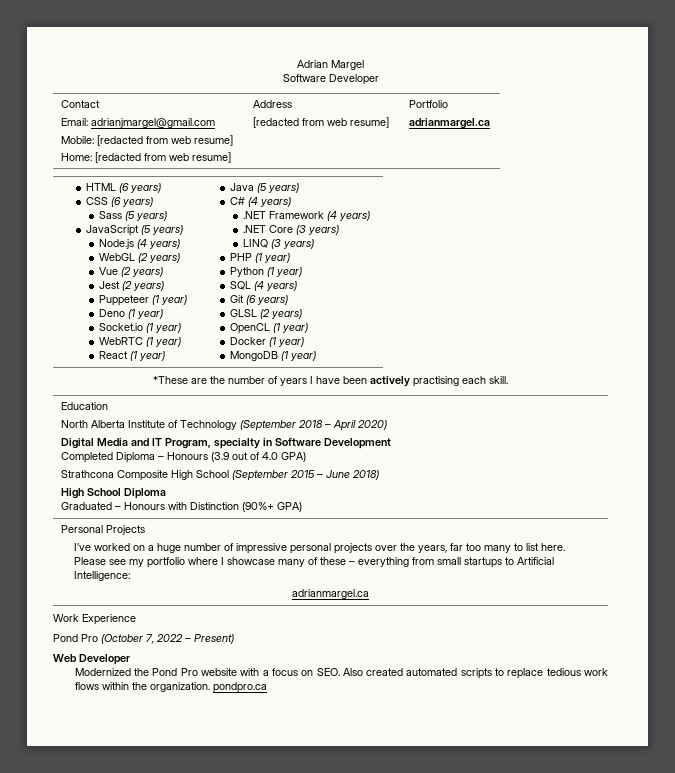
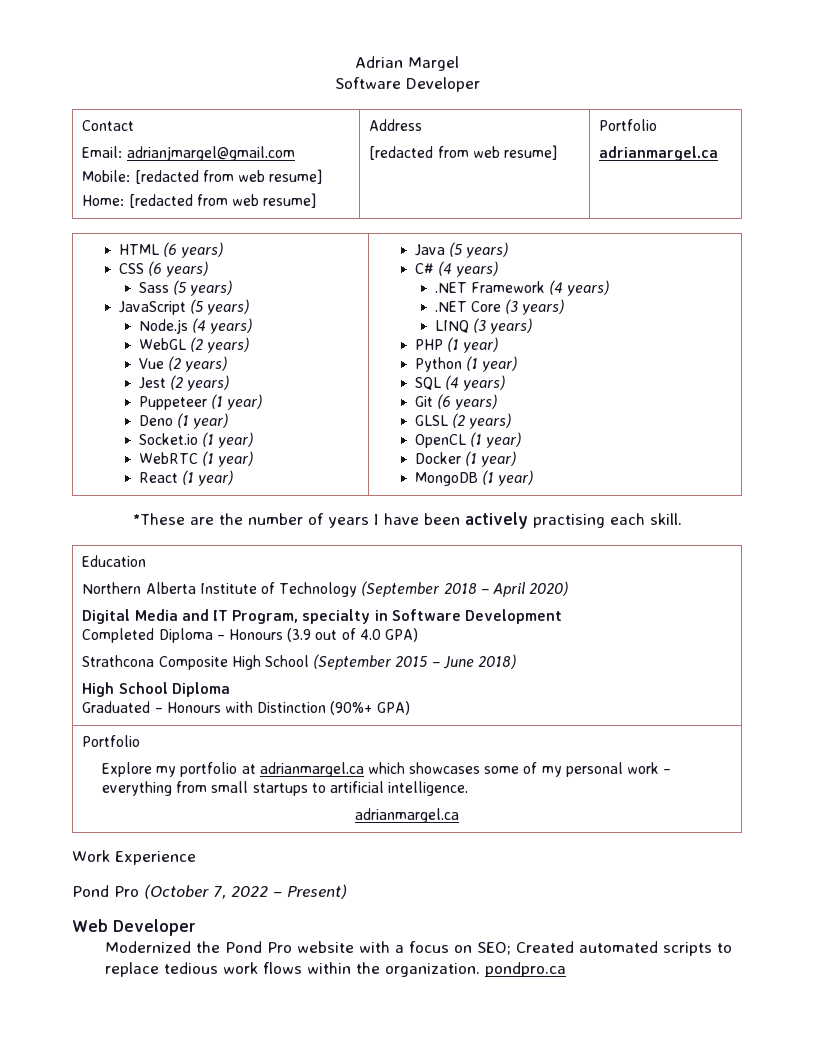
[61,420,89,428] North -> [82,582,142,594] Northern
[61,525,146,535] [74,543,566,554] [74,557,347,568] Personal Projects // I’ve worked on a huge number of impressive personal projects over the years, far too many to list here. Please see my portfolio where I showcase many of these -> [82,735,141,747] [101,762,660,777] Portfolio // Explore my portfolio at adrianmargel.ca which showcases some of my personal work
[517,557,555,565] [74,571,131,581] Artificial Intelligence: -> [329,781,469,796] artificial intelligence.
[316,668,404,676] SEO. Also created -> [476,941,574,955] SEO; Created

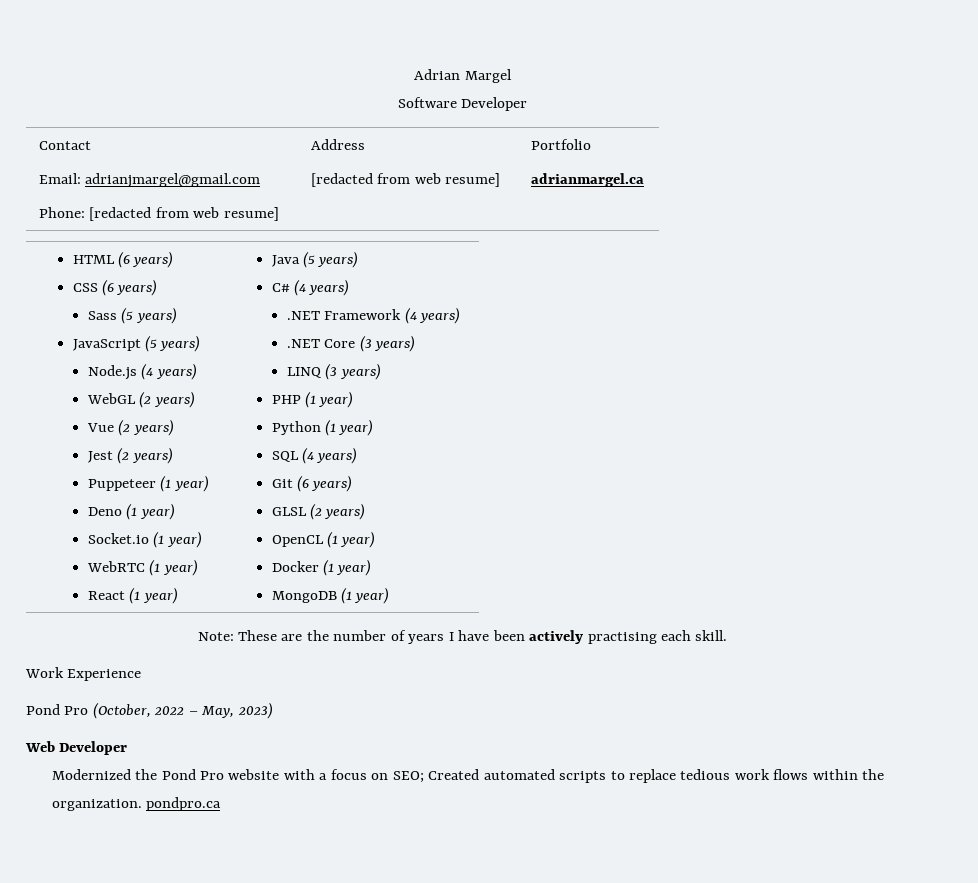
[82,169,323,184] [82,195,125,206] Mobile: [redacted from web resume] // Home: -> [39,207,86,218] Phone:
[132,513,185,525] *These -> [197,630,277,641] Note: These
[82,555,147,567] [82,581,569,597] [82,609,562,624] [82,628,418,643] [82,654,516,670] [82,682,230,697] [82,701,410,715] [82,735,141,747] [101,762,672,777] [101,781,469,796] [355,808,459,823] // Education // Northern Alberta Institute of Technology (September 2018 – April 2020) // Digital Media and IT Program, specialty in Software Development // Completed Diploma – Honours (3.9 out of 4.0 GPA) // Strathcona Composite High School (September 2015 – June 2018) // High School Diploma // Graduated – Honours with Distinction (90%+ GPA) // Portfolio // Explore my portfolio at adrianmargel.ca which showcases some of my personal work – everything from small startups to artificial intelligence. // adrianmargel.ca -> (728, 635) none
[144,884,347,899] (October 7, 2022 – Present) -> [92,702,273,719] (October, 2022 – May, 2023)

